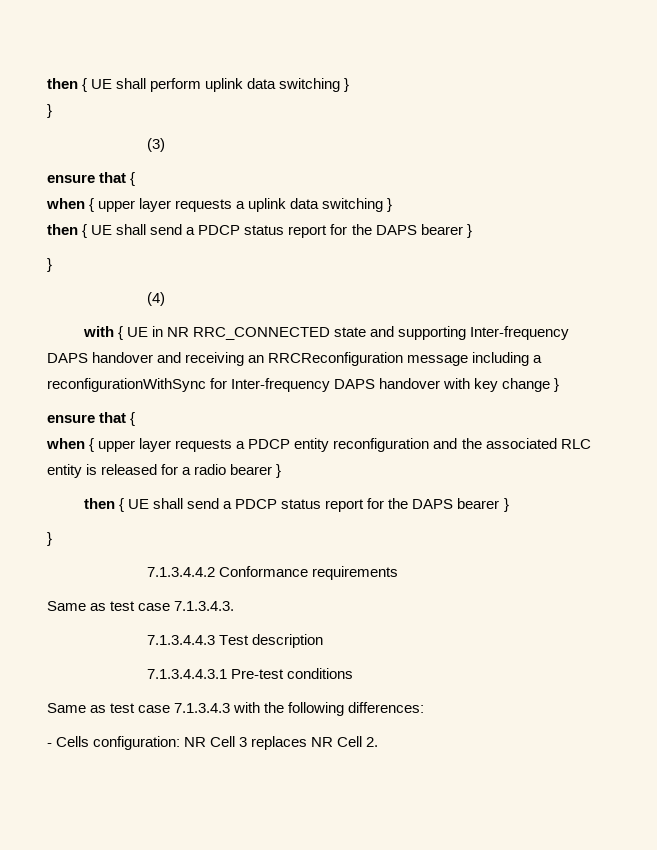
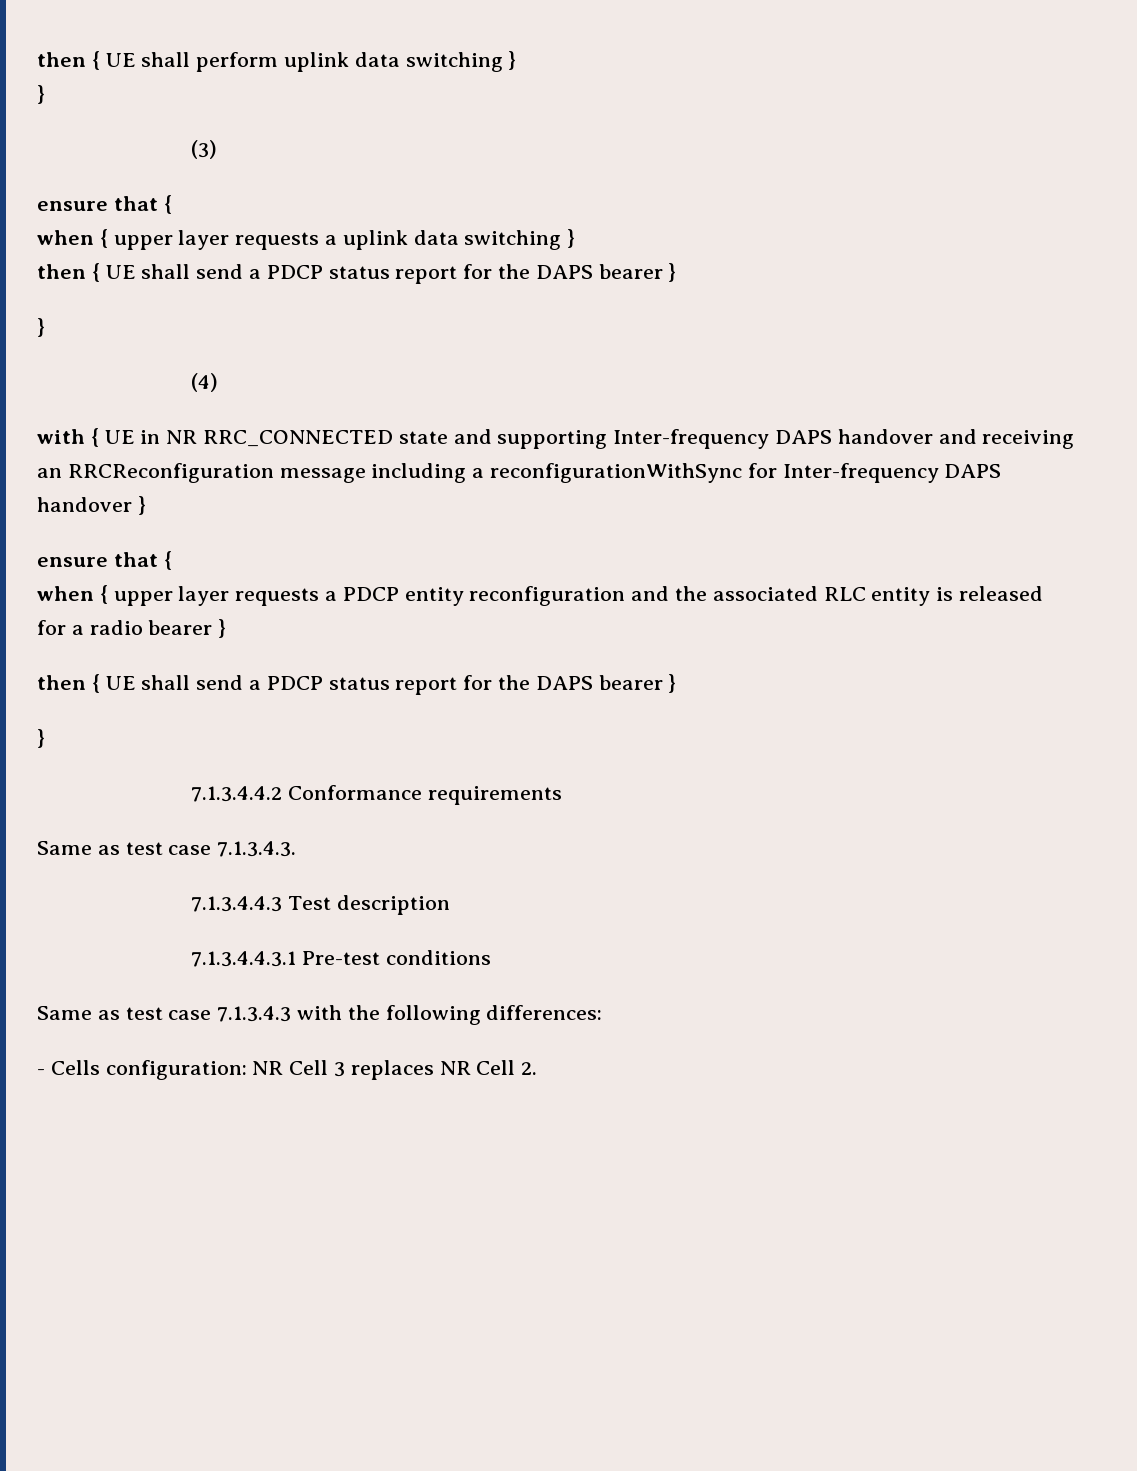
[443,378,551,392] with key change -> (132, 504) none

